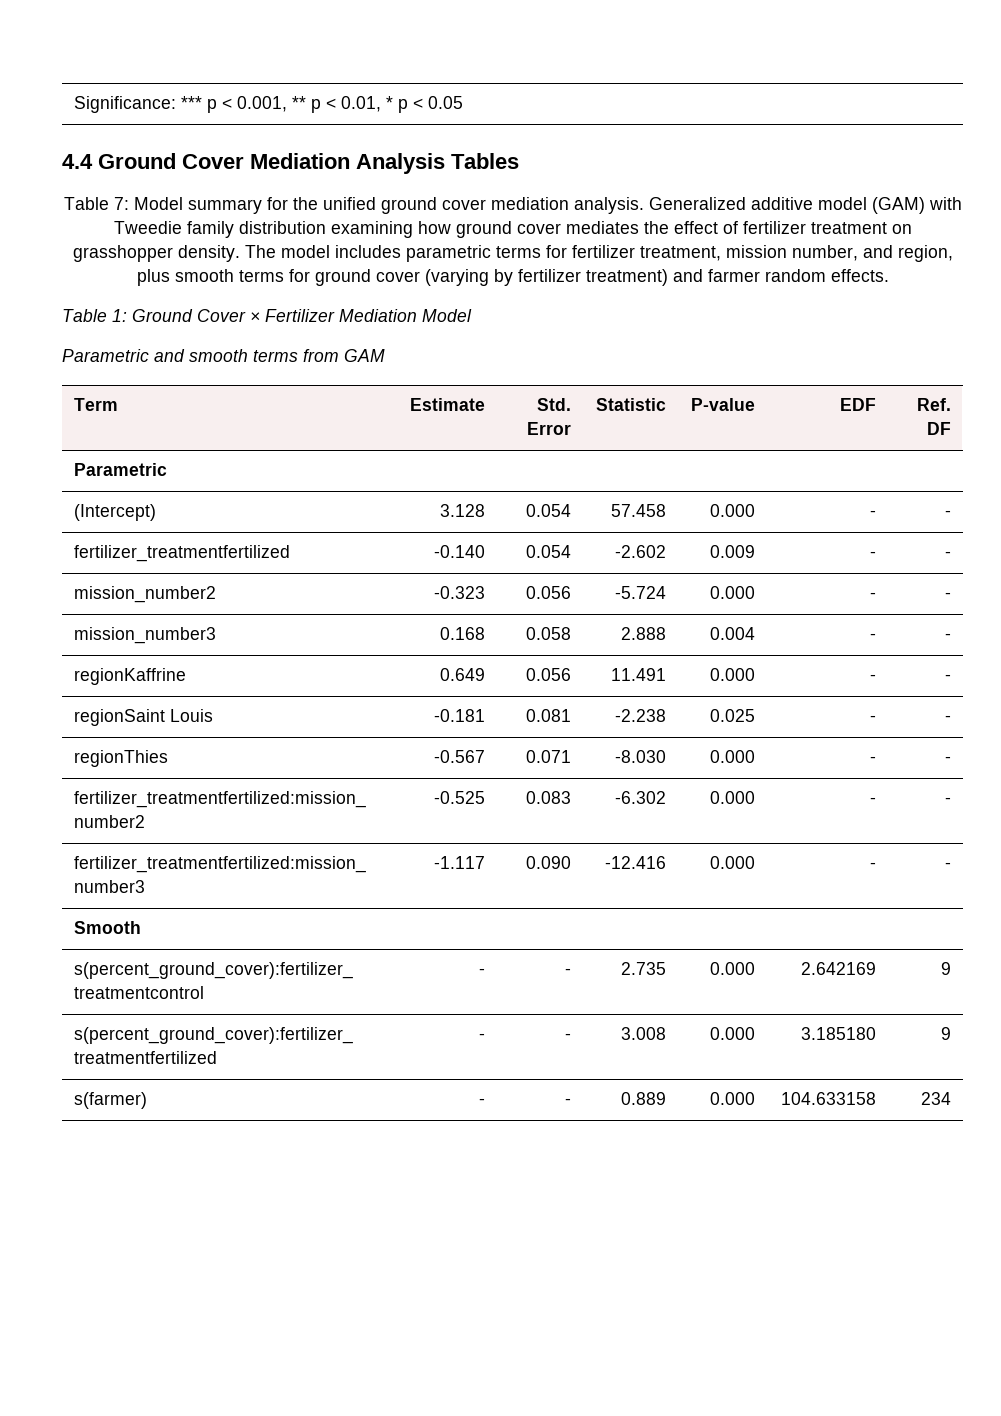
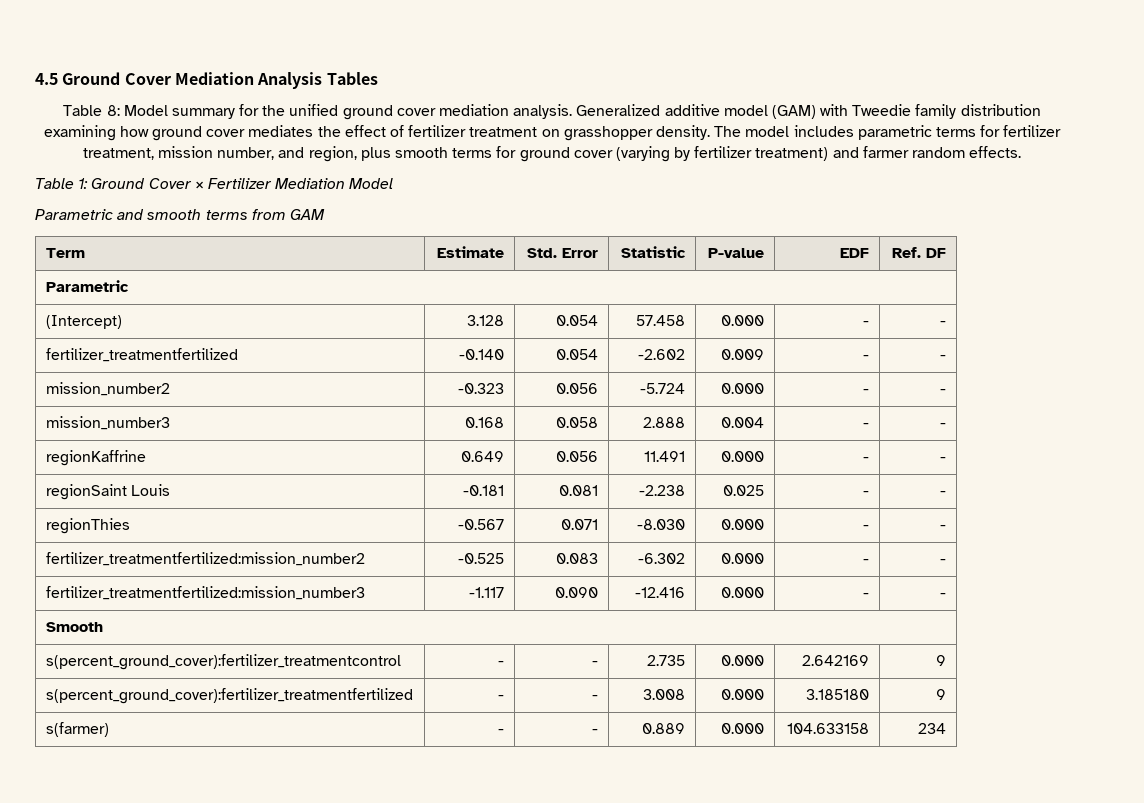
[74,96,464,113] [62,154,93,169] Significance: *** p < 0.001, ** p < 0.01, * p < 0.05 // 4.4 -> [35,73,58,85] 4.5
[113,197,129,210] 7: -> [106,105,120,116] 8:

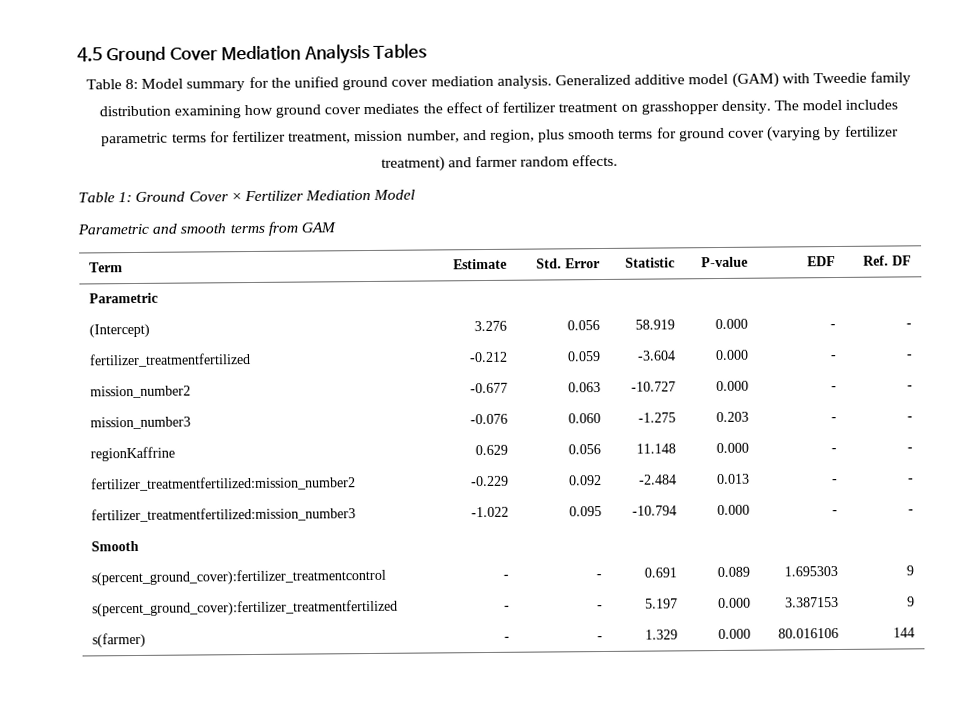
[467,315,505,326] [556,315,599,326] [636,315,686,326] 3.128 | 0.054 | 57.458 -> [474,320,508,332] [567,320,601,331] [635,319,676,330] 3.276 | 0.056 | 58.919
[459,349,505,360] [556,349,599,360] [638,349,686,360] [721,349,765,360] -0.140 | 0.054 | -2.602 | 0.009 -> [469,351,509,363] [567,351,602,362] [637,350,677,361] [715,349,750,361] -0.212 | 0.059 | -3.604 | 0.000
[458,383,505,394] [556,383,599,394] [640,383,686,394] -0.323 | 0.056 | -5.724 -> [470,382,509,394] [568,382,602,393] [631,381,677,392] -0.677 | 0.063 | -10.727
[465,417,505,428] [556,417,599,428] [643,417,686,428] [721,417,765,428] 0.168 | 0.058 | 2.888 | 0.004 -> [470,413,509,425] [568,413,602,424] [638,412,677,423] [716,411,750,423] -0.076 | 0.060 | -1.275 | 0.203
[461,451,505,462] [556,451,599,462] [644,451,686,462] [721,451,765,462] [863,457,870,462] [940,457,947,462] [45,484,171,500] [463,485,505,496] [559,485,599,496] [639,485,686,496] [723,485,765,496] [863,491,870,496] [940,491,947,496] [45,518,130,534] [458,519,505,530] [561,519,599,530] [637,519,686,530] 0.649 | 0.056 | 11.491 | 0.000 | - | - // regionSaint Louis | -0.181 | 0.081 | -2.238 | 0.025 | - | - // regionThies | -0.567 | 0.071 | -8.030 -> [475,444,509,456] [568,444,602,455] [636,443,677,454] 0.629 | 0.056 | 11.148
[458,553,505,564] [556,553,599,564] [638,553,686,564] [721,553,765,564] -0.525 | 0.083 | -6.302 | 0.000 -> [471,475,510,487] [569,475,603,486] [639,474,678,485] [717,473,751,485] -0.229 | 0.092 | -2.484 | 0.013
[469,587,505,598] [555,587,599,598] [635,587,686,598] -1.117 | 0.090 | -12.416 -> [471,506,510,518] [569,506,603,517] [632,505,678,516] -1.022 | 0.095 | -10.794
[647,655,686,666] [721,655,765,666] [802,655,870,666] 2.735 | 0.000 | 2.642169 -> [644,567,678,578] [717,566,751,578] [784,565,839,577] 0.691 | 0.089 | 1.695303
[643,689,686,700] [721,689,765,700] [806,689,870,700] 3.008 | 0.000 | 3.185180 -> [645,598,679,609] [718,597,752,609] [785,596,840,608] 5.197 | 0.000 | 3.387153
[642,723,686,734] [721,723,765,734] [787,723,870,734] [918,723,947,734] 0.889 | 0.000 | 104.633158 | 234 -> [645,629,679,640] [718,628,752,640] [778,627,840,639] [893,627,916,638] 1.329 | 0.000 | 80.016106 | 144

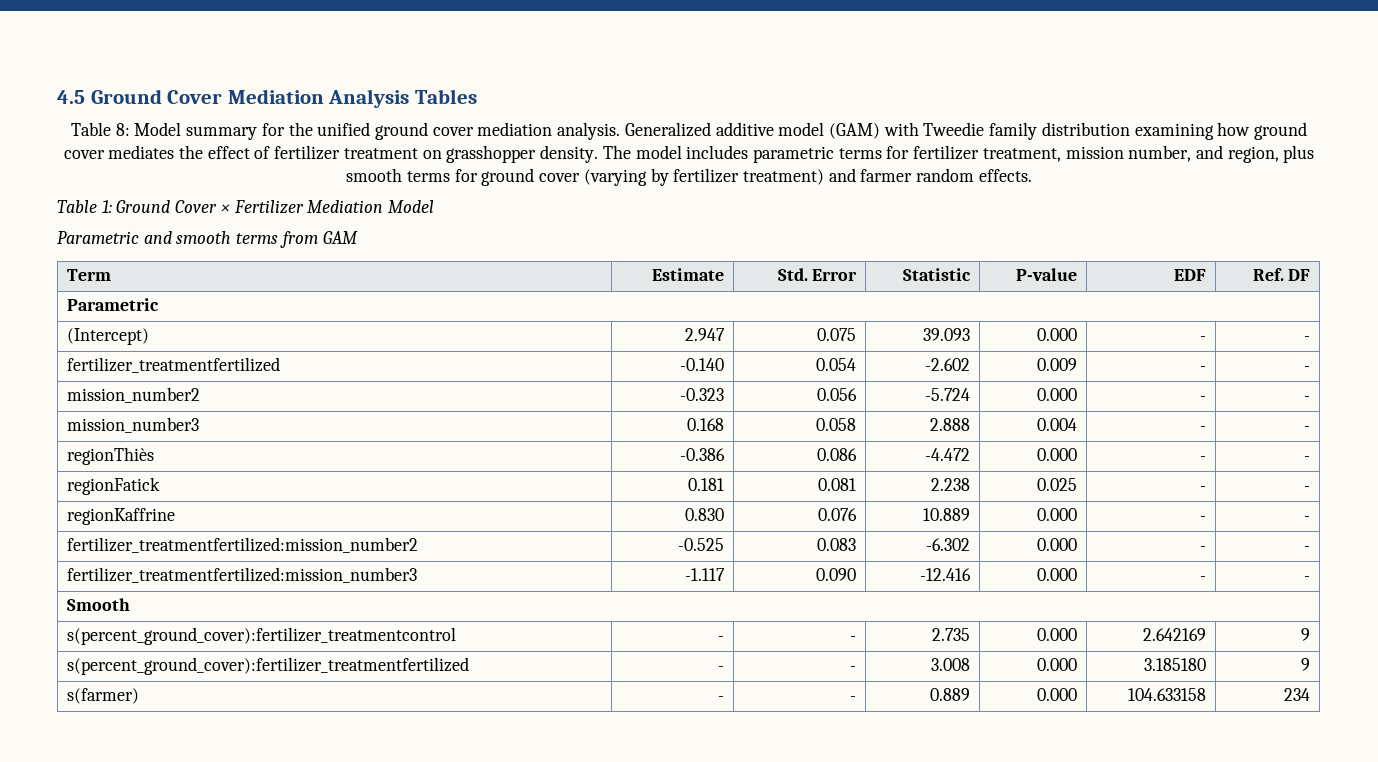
[474,320,508,332] [567,320,601,331] [635,319,676,330] 3.276 | 0.056 | 58.919 -> [685,328,726,341] [817,328,857,341] [923,328,971,341] 2.947 | 0.075 | 39.093
[469,351,509,363] [567,351,602,362] [637,350,677,361] [715,349,750,361] -0.212 | 0.059 | -3.604 | 0.000 -> [680,358,725,371] [816,358,857,371] [925,358,971,371] [1037,358,1078,371] -0.140 | 0.054 | -2.602 | 0.009
[470,382,509,394] [568,382,602,393] [631,381,677,392] -0.677 | 0.063 | -10.727 -> [680,388,725,401] [817,388,858,401] [925,388,971,401] -0.323 | 0.056 | -5.724
[470,413,509,425] [568,413,602,424] [638,412,677,423] [716,411,750,423] -0.076 | 0.060 | -1.275 | 0.203 -> [687,418,725,431] [816,418,857,431] [930,418,971,431] [1037,418,1078,431] [1200,426,1207,431] [1304,426,1311,431] [66,447,154,465] [680,448,726,461] [817,448,858,461] [925,448,971,461] [1037,448,1078,461] [1200,456,1207,461] [1304,456,1311,461] [66,477,160,495] [688,478,725,491] [818,478,857,491] [931,478,971,491] [1037,478,1078,491] 0.168 | 0.058 | 2.888 | 0.004 | - | - // regionThiès | -0.386 | 0.086 | -4.472 | 0.000 | - | - // regionFatick | 0.181 | 0.081 | 2.238 | 0.025
[475,444,509,456] [568,444,602,455] [636,443,677,454] 0.629 | 0.056 | 11.148 -> [685,508,725,521] [818,508,858,521] [923,508,971,521] 0.830 | 0.076 | 10.889
[471,475,510,487] [569,475,603,486] [639,474,678,485] [717,473,751,485] -0.229 | 0.092 | -2.484 | 0.013 -> [678,538,725,551] [817,538,857,551] [926,538,971,551] [1037,538,1078,551] -0.525 | 0.083 | -6.302 | 0.000
[471,506,510,518] [569,506,603,517] [632,505,678,516] -1.022 | 0.095 | -10.794 -> [685,568,726,581] [816,568,857,581] [920,568,972,581] -1.117 | 0.090 | -12.416
[644,567,678,578] [717,566,751,578] [784,565,839,577] 0.691 | 0.089 | 1.695303 -> [932,628,971,641] [1037,628,1078,641] [1143,628,1207,641] 2.735 | 0.000 | 2.642169
[645,598,679,609] [718,597,752,609] [785,596,840,608] 5.197 | 0.000 | 3.387153 -> [931,658,971,671] [1037,658,1078,671] [1144,658,1207,671] 3.008 | 0.000 | 3.185180
[645,629,679,640] [718,628,752,640] [778,627,840,639] [893,627,916,638] 1.329 | 0.000 | 80.016106 | 144 -> [930,688,971,701] [1037,688,1078,701] [1128,688,1207,701] [1284,688,1311,701] 0.889 | 0.000 | 104.633158 | 234

